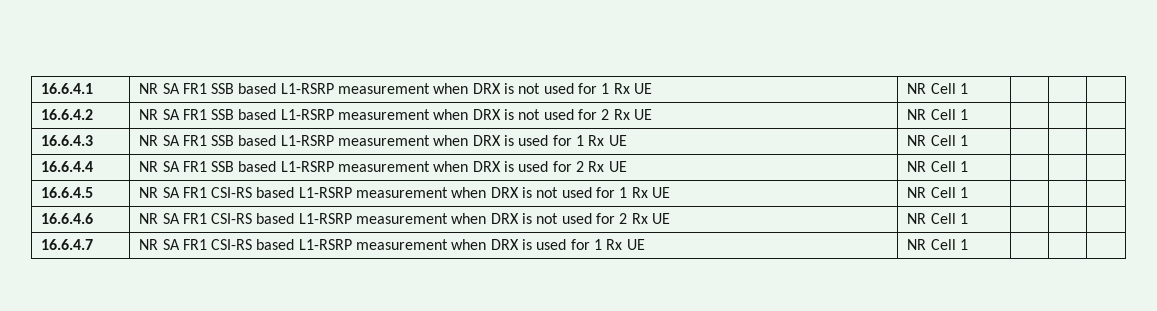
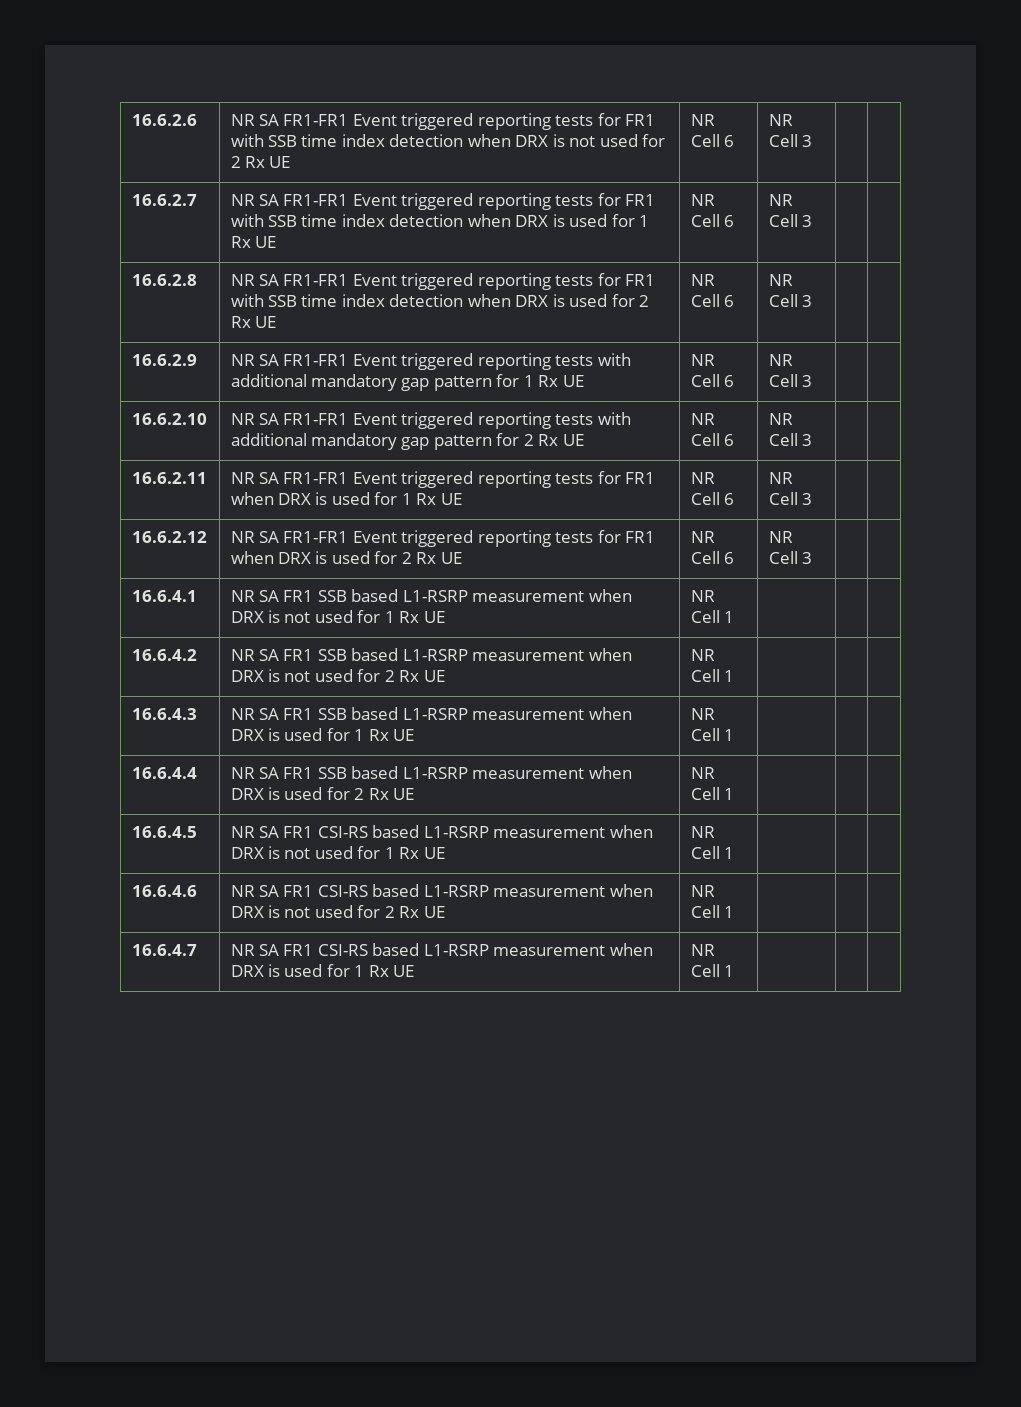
(41, 88) none -> [131,114,197,126] [230,113,656,130] [230,134,666,147] [230,156,291,168] [690,114,715,126] [690,134,735,147] [768,114,793,126] [768,134,813,147] [131,194,197,206] [230,193,656,210] [230,214,650,227] [230,236,277,248] [690,194,715,206] [690,214,735,227] [768,194,793,206] [768,214,813,227] [131,274,197,286] [230,273,656,290] [230,294,650,307] [230,316,277,328] [690,274,715,286] [690,294,735,307] [768,274,793,286] [768,294,813,307] [131,354,197,366] [230,353,631,370] [230,374,584,391] [690,354,715,366] [690,374,735,387] [768,354,793,366] [768,374,813,387] [131,413,207,425] [230,412,631,429] [230,433,584,450] [690,413,715,425] [690,433,735,446] [768,413,793,425] [768,433,813,446] [131,472,207,484] [230,471,656,488] [230,492,462,505] [690,472,715,484] [690,492,735,505] [768,472,793,484] [768,492,813,505] [131,531,207,543] [230,530,656,547] [230,551,462,564] [690,531,715,543] [690,551,735,564] [768,531,793,543] [768,551,813,564] 16.6.2.6 | NR SA FR1-FR1 Event triggered reporting tests for FR1 with SSB time index detection when DRX is not used for 2 Rx UE | NR Cell 6 | NR Cell 3 | | // 16.6.2.7 | NR SA FR1-FR1 Event triggered reporting tests for FR1 with SSB time index detection when DRX is used for 1 Rx UE | NR Cell 6 | NR Cell 3 | | // 16.6.2.8 | NR SA FR1-FR1 Event triggered reporting tests for FR1 with SSB time index detection when DRX is used for 2 Rx UE | NR Cell 6 | NR Cell 3 | | // 16.6.2.9 | NR SA FR1-FR1 Event triggered reporting tests with additional mandatory gap pattern for 1 Rx UE | NR Cell 6 | NR Cell 3 | | // 16.6.2.10 | NR SA FR1-FR1 Event triggered reporting tests with additional mandatory gap pattern for 2 Rx UE | NR Cell 6 | NR Cell 3 | | // 16.6.2.11 | NR SA FR1-FR1 Event triggered reporting tests for FR1 when DRX is used for 1 Rx UE | NR Cell 6 | NR Cell 3 | | // 16.6.2.12 | NR SA FR1-FR1 Event triggered reporting tests for FR1 when DRX is used for 2 Rx UE | NR Cell 6 | NR Cell 3 | | //

